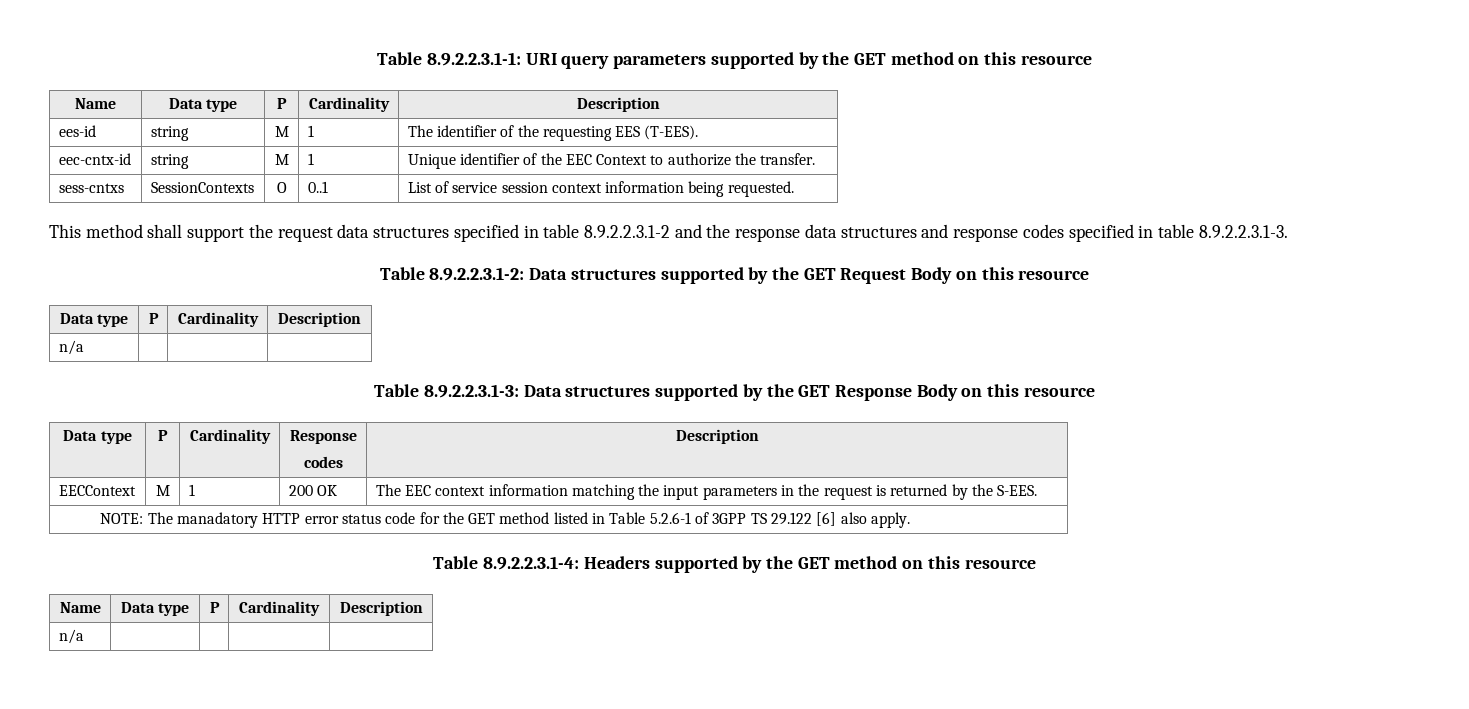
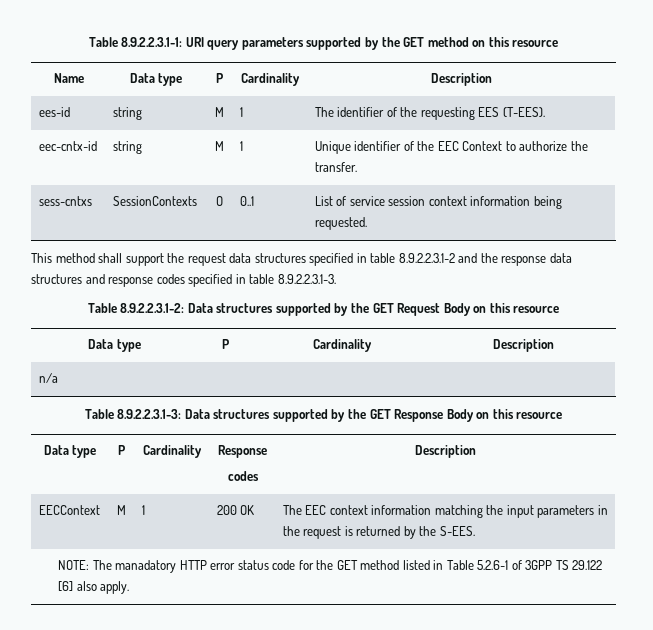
[433,556,1036,573] [59,602,101,613] [120,602,190,616] [209,602,220,613] [239,601,320,616] [339,601,423,616] [58,629,84,644] // Table 8.9.2.2.3.1-4: Headers supported by the GET method on this resource // Name | Data type | P | Cardinality | Description // n/a | | | | -> (130, 587) none

